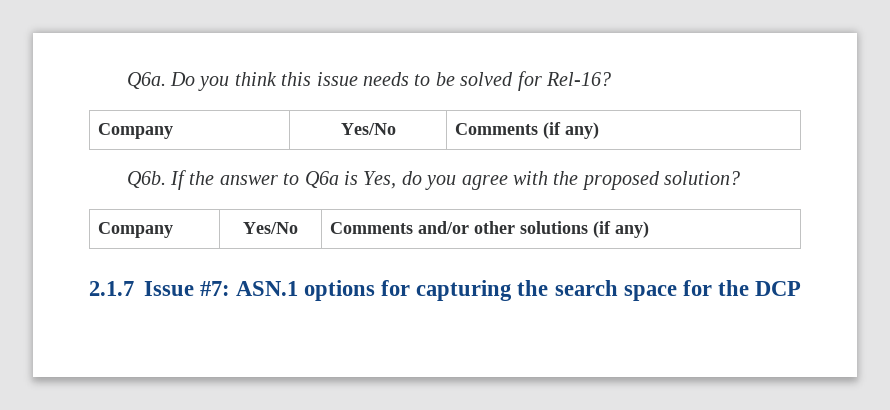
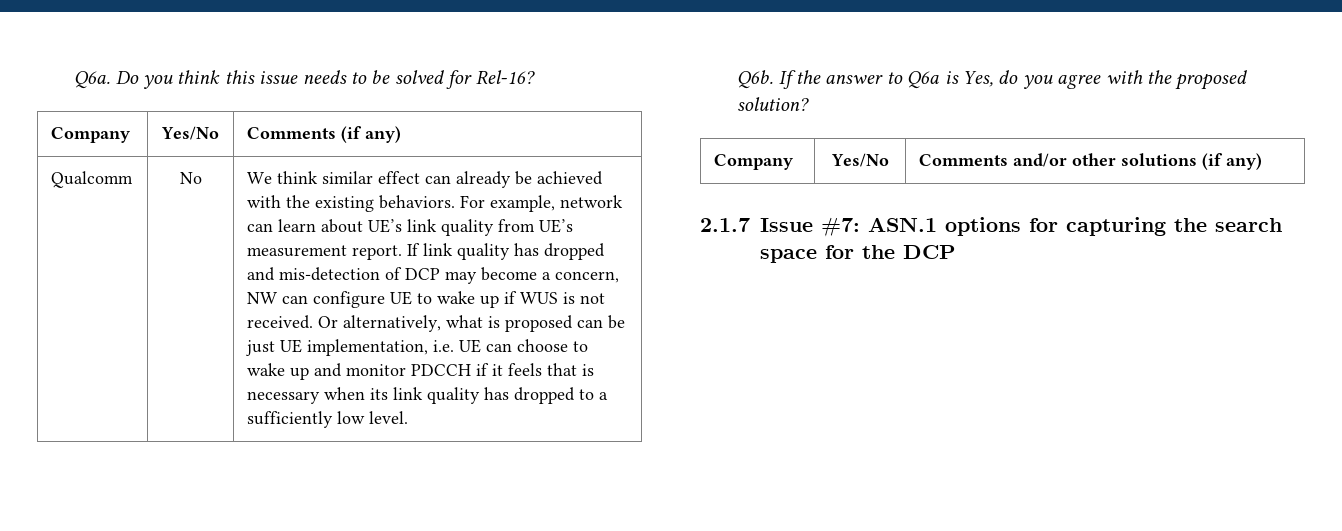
(599, 130) none -> [51,171,134,188] [179,172,202,184] [247,171,604,188] [247,195,624,212] [247,219,574,236] [247,243,606,260] [247,267,620,284] [247,291,606,308] [247,315,626,332] [246,339,589,356] [247,363,595,380] [247,387,609,404] [247,411,409,428] // Qualcomm | No | We think similar effect can already be achieved with the existing behaviors. For example, network can learn about UE’s link quality from UE’s measurement report. If link quality has dropped and mis-detection of DCP may become a concern, NW can configure UE to wake up if WUS is not received. Or alternatively, what is proposed can be just UE implementation, i.e. UE can choose to wake up and monitor PDCCH if it feels that is necessary when its link quality has dropped to a sufficiently low level.

